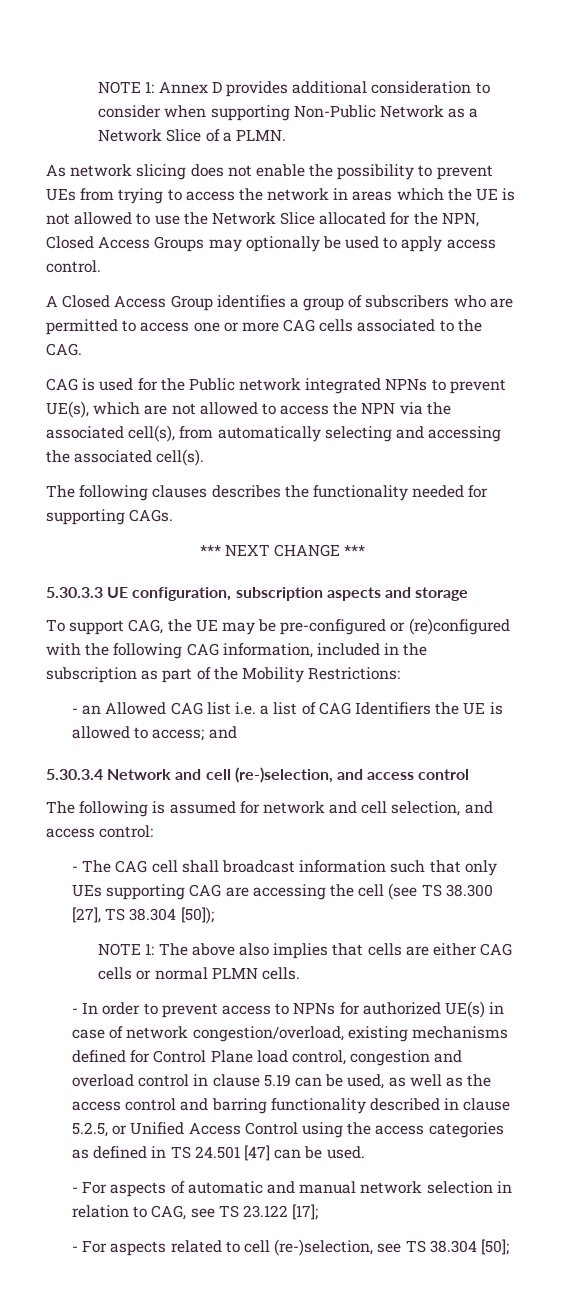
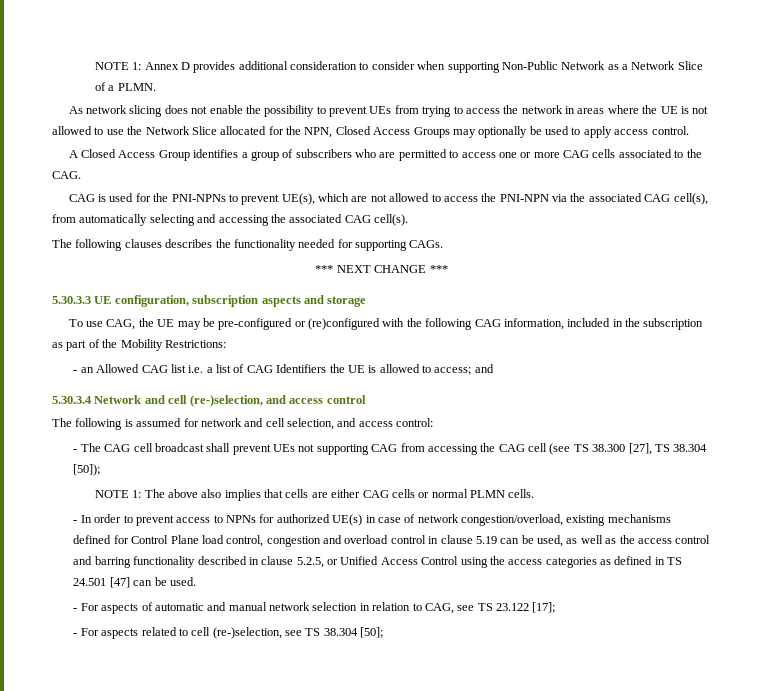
[396,188,444,201] which -> [607,105,639,114] where
[188,378,428,394] Public network integrated NPNs -> [171,194,226,202] PNI-NPNs
[361,402,396,414] NPN -> [499,194,549,202] PNI-NPN
(124, 432) none -> [644,194,671,202] CAG
(153, 456) none -> [344,215,371,223] CAG
[69,620,125,635] support -> [86,321,104,327] use
[181,860,497,876] [72,884,103,897] shall broadcast information such that only UEs -> [154,443,315,455] broadcast shall prevent UEs not
[225,884,355,900] are accessing the -> [400,443,525,455] from accessing the CAG

